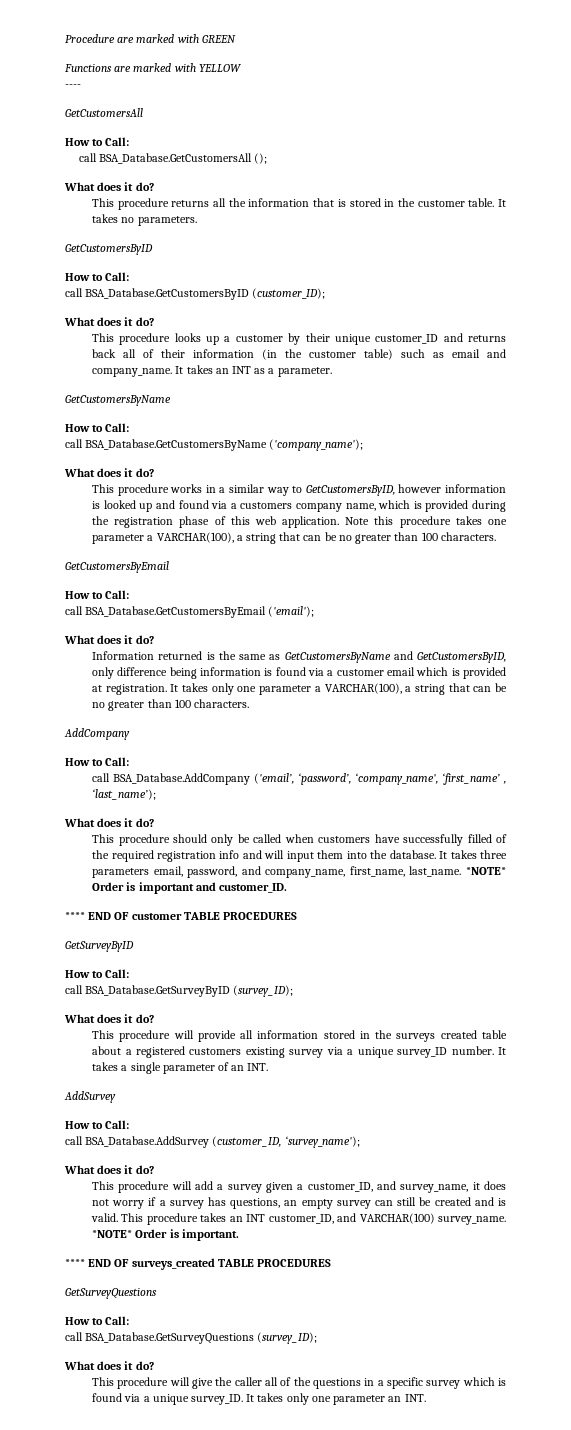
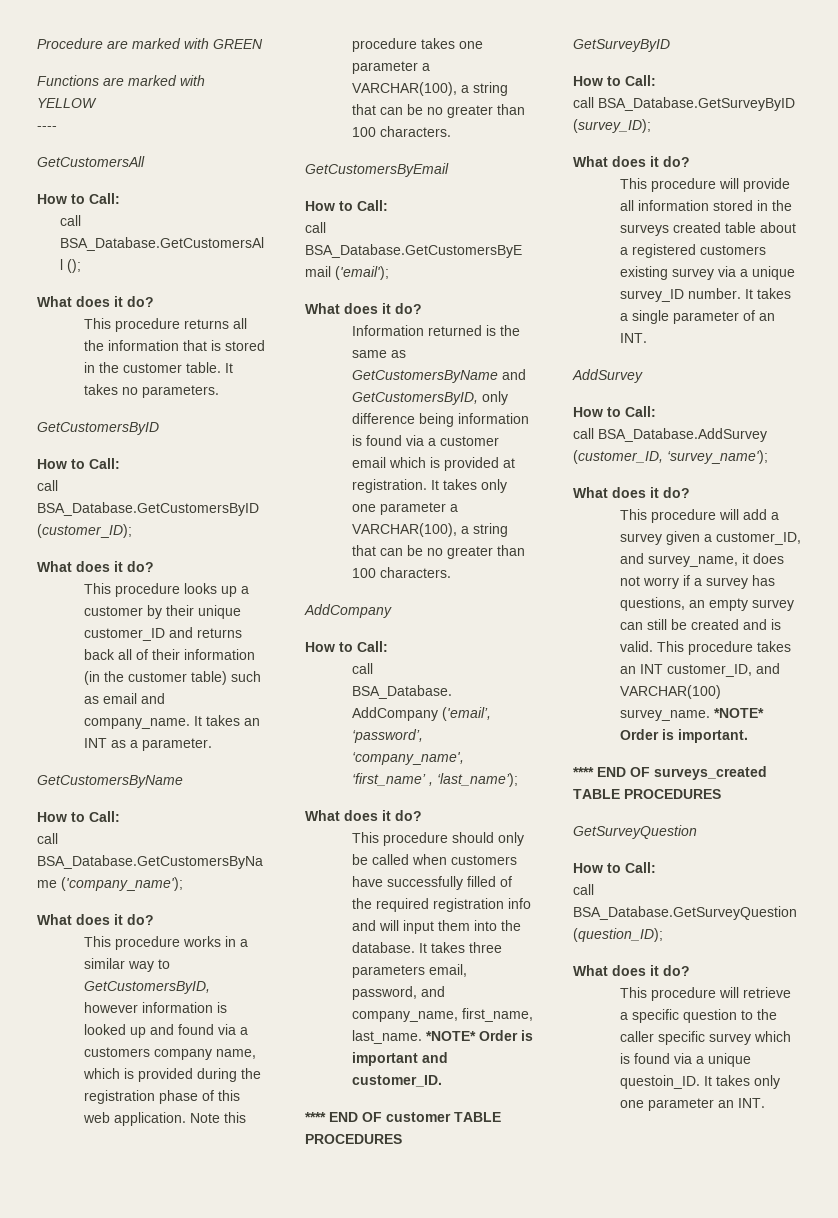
[65,1288,157,1299] [65,1316,130,1325] [65,1332,318,1344] [64,1361,154,1370] [92,1377,384,1389] GetSurveyQuestions // How to Call: // call BSA_Database.GetSurveyQuestions (survey_ID); // What does it do? // This procedure will give the caller all of the questions in a -> [573,825,697,839] [573,862,656,873] [573,884,594,895] [573,906,797,920] [573,928,663,942] [573,965,690,976] [619,987,791,1001] [619,1009,777,1023] [619,1031,654,1042] GetSurveyQuestion // How to Call: // call BSA_Database.GetSurveyQuestion (question_ID); // What does it do? // This procedure will retrieve a specific question to the caller
[191,1394,244,1405] survey_ID. -> [619,1075,700,1089] questoin_ID.

